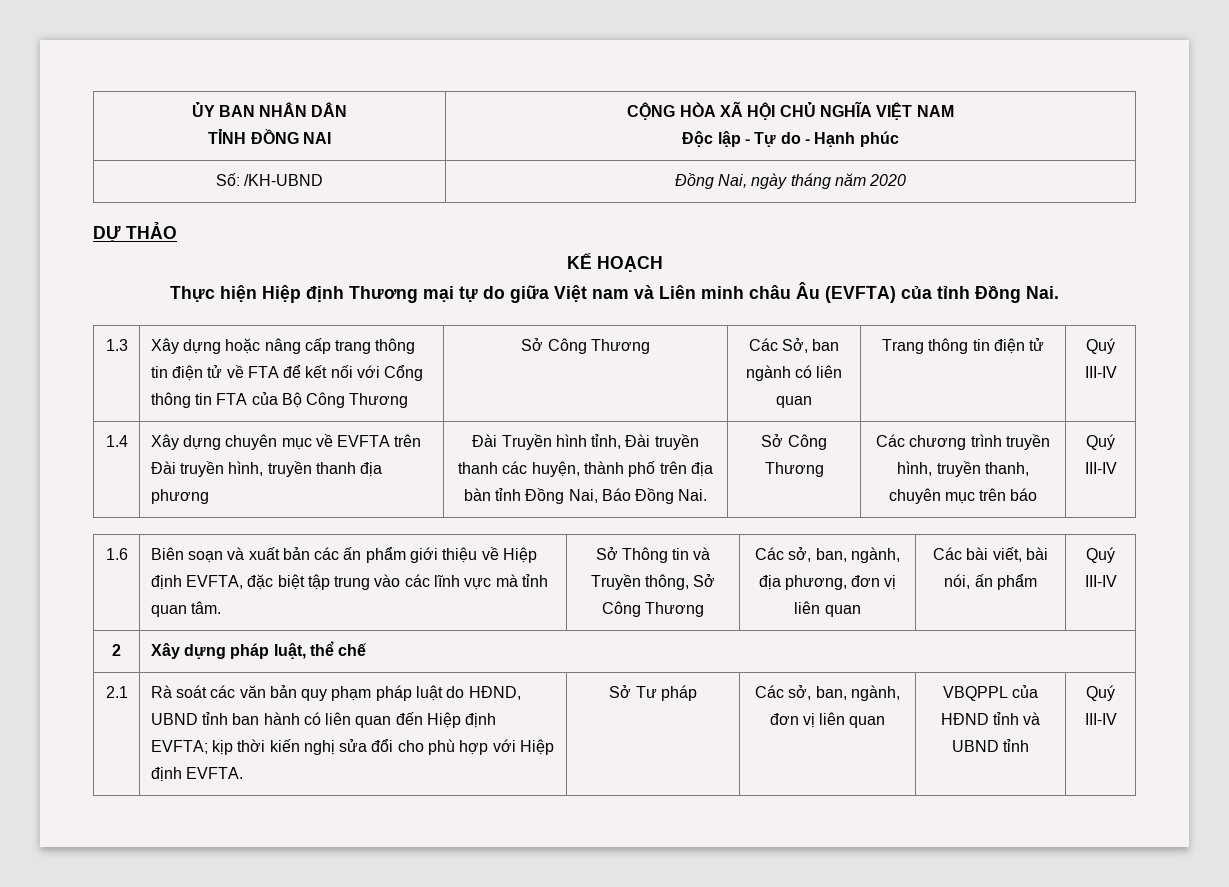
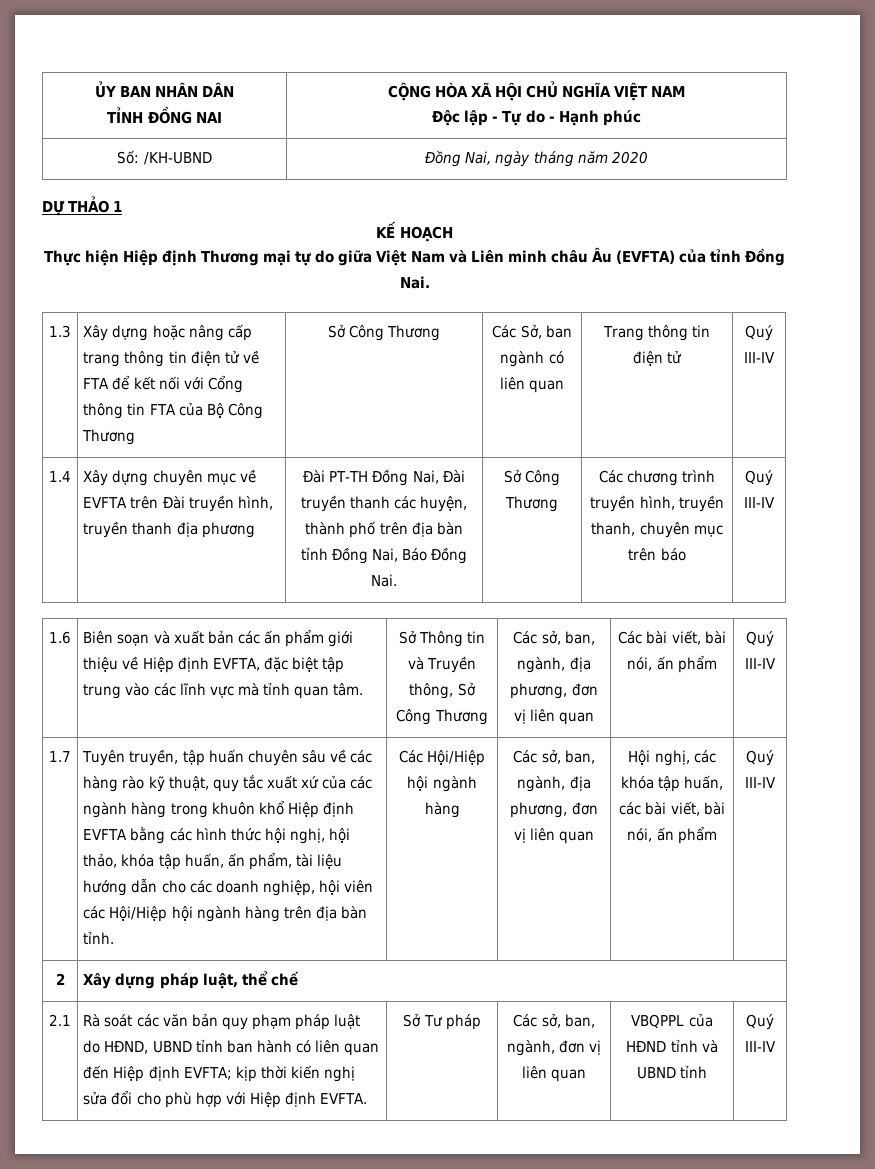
(177, 230) none -> [113,201,123,212] 1
[592,289,629,299] nam -> [410,251,445,263] Nam
[501,434,622,450] Truyền hình tỉnh, -> [329,469,439,486] PT-TH Đồng Nai,
(1117, 581) none -> [49,751,71,762] [82,749,372,766] [83,774,372,792] [83,800,354,818] [83,826,350,844] [83,852,342,870] [83,878,373,896] [83,906,367,922] [83,931,115,944] [398,750,486,766] [407,776,477,792] [424,802,460,818] [513,749,595,764] [517,776,591,792] [510,802,598,818] [513,828,595,844] [628,750,716,766] [620,775,724,792] [619,801,725,816] [627,826,717,844] [746,750,774,766] [745,777,776,788] // 1.7 | Tuyên truyền, tập huấn chuyên sâu về các hàng rào kỹ thuật, quy tắc xuất xứ của các ngành hàng trong khuôn khổ Hiệp định EVFTA bằng các hình thức hội nghị, hội thảo, khóa tập huấn, ấn phẩm, tài liệu hướng dẫn cho các doanh nghiệp, hội viên các Hội/Hiệp hội ngành hàng trên địa bàn tỉnh. | Các Hội/Hiệp hội ngành hàng | Các sở, ban, ngành, địa phương, đơn vị liên quan | Hội nghị, các khóa tập huấn, các bài viết, bài nói, ấn phẩm | Quý III-IV

